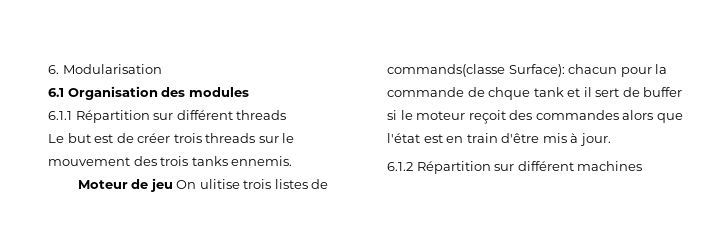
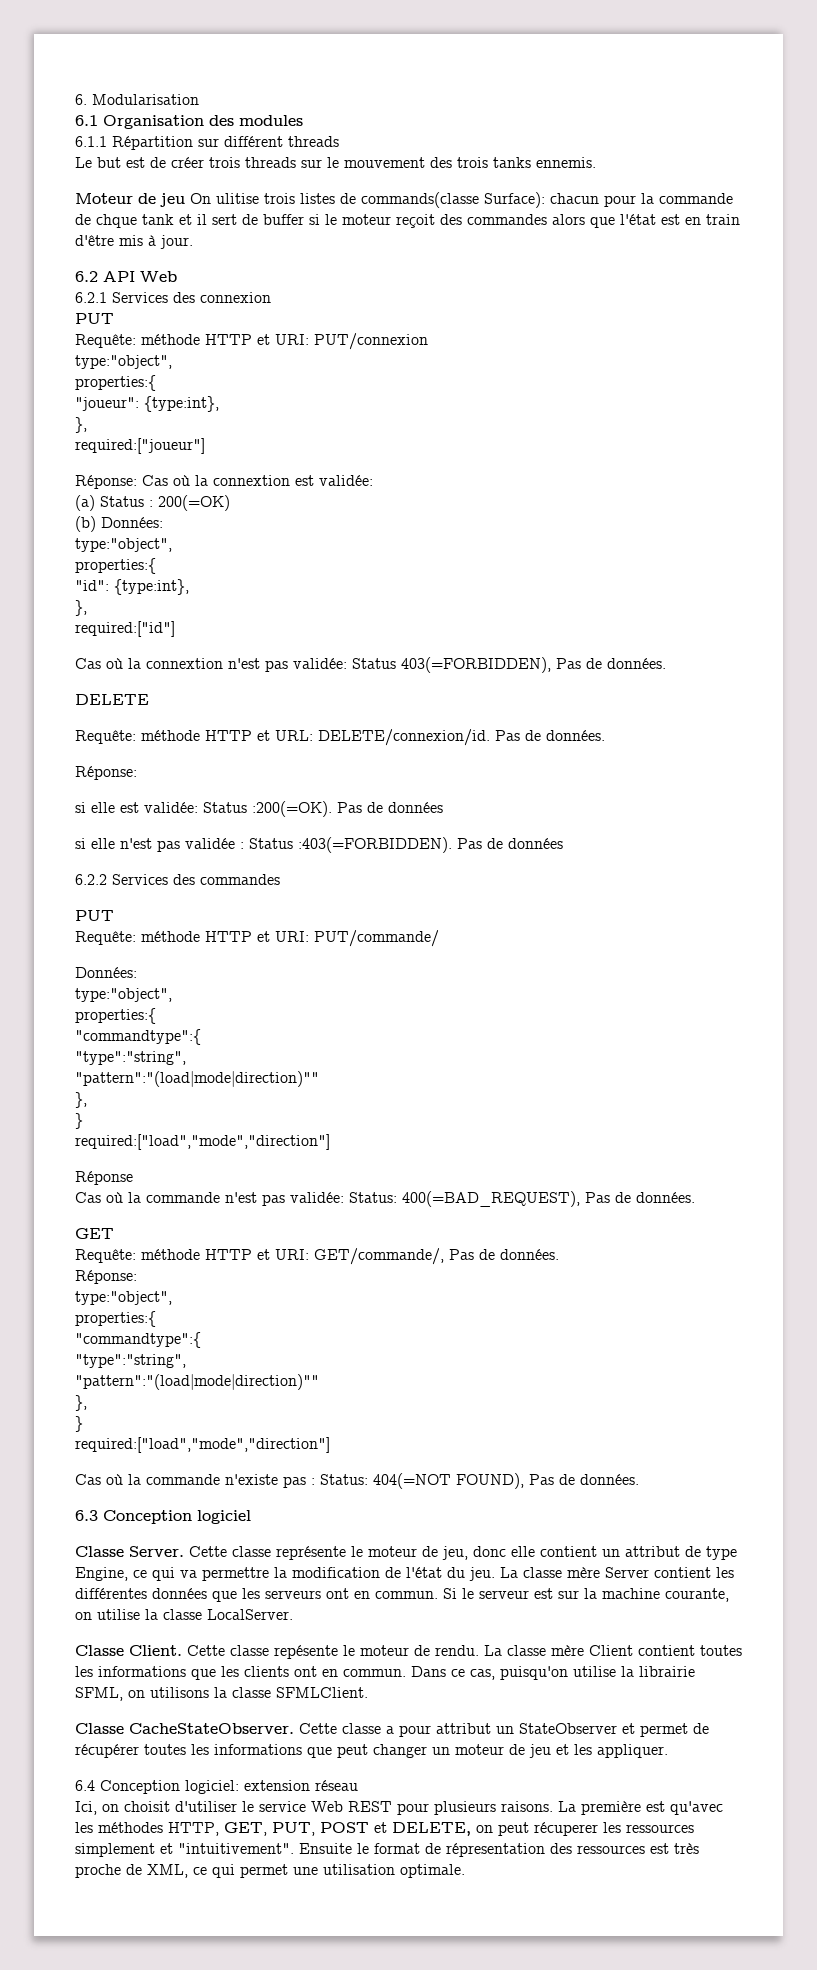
[387,161,643,174] 6.1.2 Répartition sur différent machines -> [75,271,177,282] [75,292,271,303] [75,313,114,324] [75,333,428,350] [75,355,172,369] [75,375,156,391] [75,396,219,412] [75,417,87,433] [75,438,205,454] [75,475,373,489] [75,495,230,511] [75,516,163,532] [75,538,172,552] [75,558,156,574] [75,579,189,595] [75,600,87,616] [75,621,175,637] [75,657,666,673] [75,694,149,705] [75,729,605,746] [75,766,137,780] [75,801,443,817] [75,837,563,853] [75,874,280,885] [75,910,114,921] [75,930,439,947] [75,967,137,978] [75,988,172,1002] [75,1008,156,1024] [75,1029,201,1045] [75,1051,186,1065] [75,1071,319,1087] [75,1092,87,1108] [75,1113,83,1129] [75,1134,330,1150] [75,1171,133,1185] [75,1191,695,1207] [75,1228,114,1239] [75,1248,559,1265] [75,1270,137,1284] [75,1291,172,1305] [75,1311,156,1327] [75,1332,201,1348] [75,1354,186,1368] [75,1374,319,1390] [75,1395,87,1411] [75,1416,83,1432] [75,1437,330,1453] [75,1473,639,1489] [75,1510,251,1524] [75,1546,737,1560] [75,1567,734,1581] [75,1588,729,1602] [75,1609,293,1620] [75,1645,742,1659] [75,1666,695,1680] [75,1687,368,1701] [75,1723,709,1737] [75,1744,668,1758] [75,1780,358,1794] [75,1801,723,1815] [75,1822,694,1836] [75,1843,699,1857] [75,1864,465,1878] 6.2 API Web // 6.2.1 Services des connexion // PUT // Requête: méthode HTTP et URI: PUT/connexion // type:"object", // properties:{ // "joueur": {type:int}, // }, // required:["joueur"] // Réponse: Cas où la connextion est validée: // (a) Status : 200(=OK) // (b) Données: // type:"object", // properties:{ // "id": {type:int}, // }, // required:["id"] // Cas où la connextion n'est pas validée: Status 403(=FORBIDDEN), Pas de données. // DELETE // Requête: méthode HTTP et URL: DELETE/connexion/id. Pas de données. // Réponse: // si elle est validée: Status :200(=OK). Pas de données // si elle n'est pas validée : Status :403(=FORBIDDEN). Pas de données // 6.2.2 Services des commandes // PUT // Requête: méthode HTTP et URI: PUT/commande/ // Données: // type:"object", // properties:{ // "commandtype":{ // "type":"string", // "pattern":"(load|mode|direction)"" // }, // } // required:["load","mode","direction"] // Réponse // Cas où la commande n'est pas validée: Status: 400(=BAD_REQUEST), Pas de données. // GET // Requête: méthode HTTP et URI: GET/commande/, Pas de données. // Réponse: // type:"object", // properties:{ // "commandtype":{ // "type":"string", // "pattern":"(load|mode|direction)"" // }, // } // required:["load","mode","direction"] // Cas où la commande n'existe pas : Status: 404(=NOT FOUND), Pas de données. // 6.3 Conception logiciel // Classe Server. Cette classe représente le moteur de jeu, donc elle contient un attribut de type Engine, ce qui va permettre la modification de l'état du jeu. La classe mère Server contient les différentes données que les serveurs ont en commun. Si le serveur est sur la machine courante, on utilise la classe LocalServer. // Classe Client. Cette classe repésente le moteur de rendu. La classe mère Client contient toutes les informations que les clients ont en commun. Dans ce cas, puisqu'on utilise la librairie SFML, on utilisons la classe SFMLClient. // Classe CacheStateObserver. Cette classe a pour attribut un StateObserver et permet de récupérer toutes les informations que peut changer un moteur de jeu et les appliquer. // 6.4 Conception logiciel: extension réseau // Ici, on choisit d'utiliser le service Web REST pour plusieurs raisons. La première est qu'avec les méthodes HTTP, GET, PUT, POST et DELETE, on peut récuperer les ressources simplement et "intuitivement". Ensuite le format de répresentation des ressources est très proche de XML, ce qui permet une utilisation optimale.

